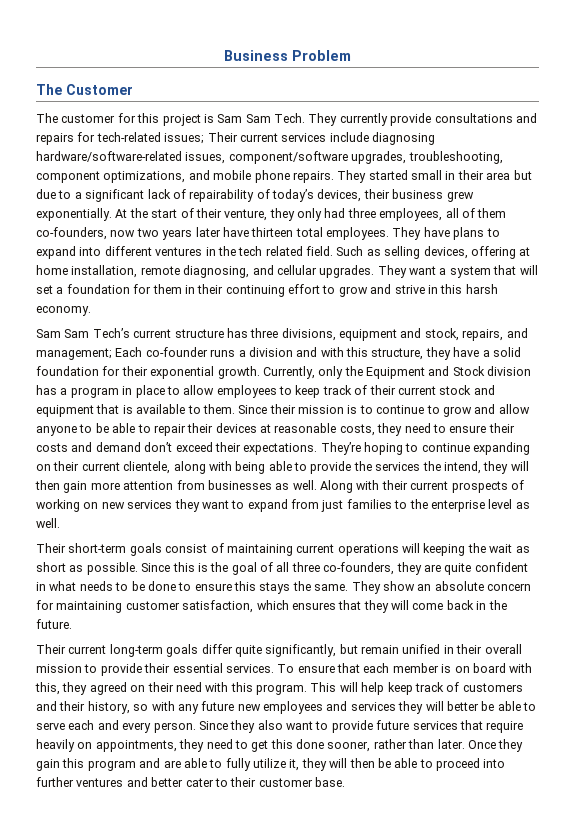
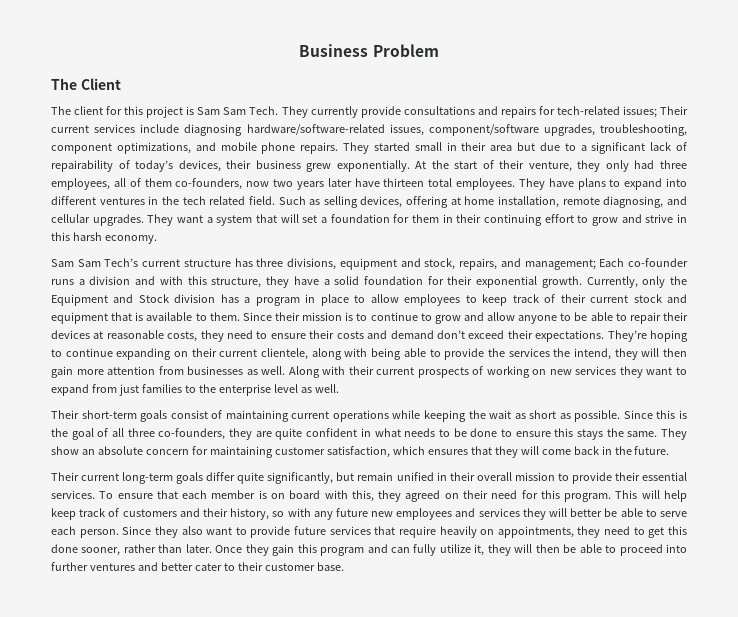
[65,84,133,95] [36,113,116,123] Customer // The customer -> [80,78,121,90] [51,106,104,115] Client // The client
[402,543,420,553] will -> [392,410,421,419] while
[205,682,229,692] with -> [521,490,538,499] for
[97,720,152,733] and every -> (76, 530) none
[163,758,223,768] are able to -> [390,547,410,553] can

